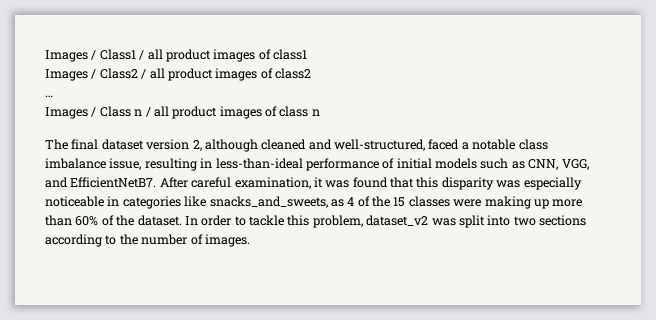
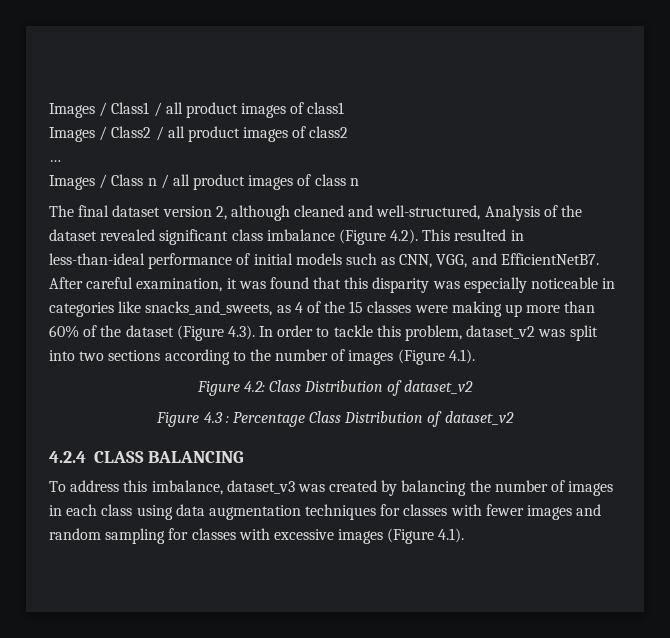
[428,139,548,150] [45,158,197,171] faced a notable class imbalance issue, resulting -> [484,205,583,221] [49,229,507,245] Analysis of the dataset revealed significant class imbalance (Figure 4.2). This resulted
[137,215,182,226] dataset. -> [125,325,255,341] dataset (Figure 4.3).
[204,234,250,247] images. -> [348,349,475,365] [196,380,474,396] [156,411,514,427] [49,451,245,463] [49,480,614,496] [49,504,602,520] [49,528,465,544] images (Figure 4.1). // Figure 4.2: Class Distribution of dataset_v2 // Figure 4.3 : Percentage Class Distribution of dataset_v2 // 4.2.4 CLASS BALANCING // To address this imbalance, dataset_v3 was created by balancing the number of images in each class using data augmentation techniques for classes with fewer images and random sampling for classes with excessive images (Figure 4.1).

